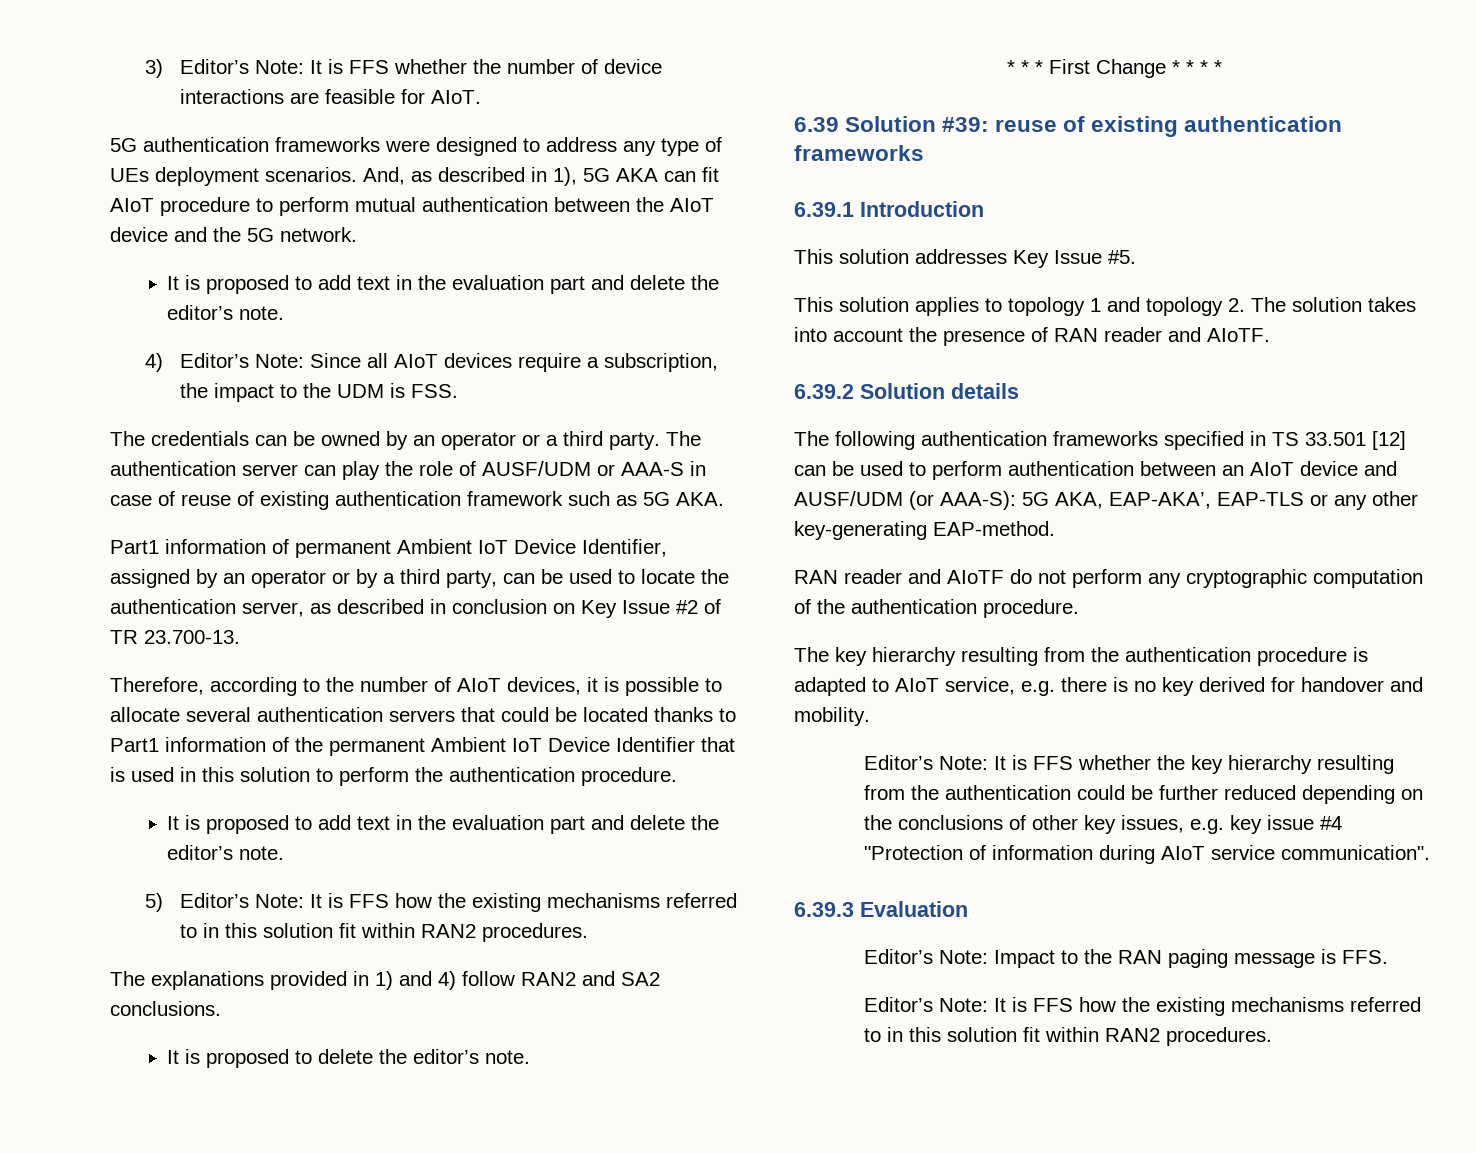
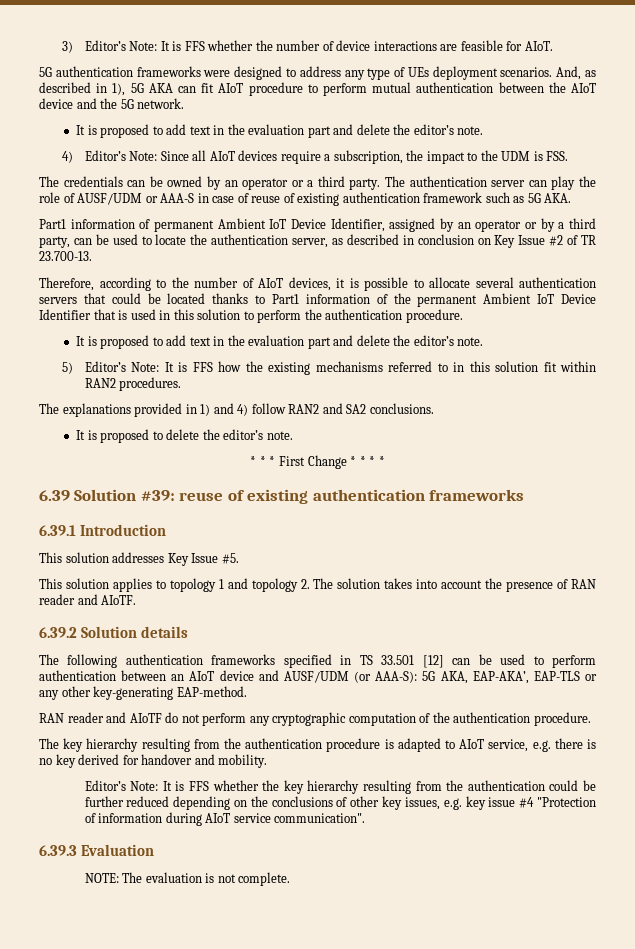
[863,949,1388,968] [863,997,1421,1016] [863,1027,1272,1046] Editor’s Note: Impact to the RAN paging message is FFS. // Editor’s Note: It is FFS how the existing mechanisms referred to in this solution fit within RAN2 procedures. -> [84,872,291,886] NOTE: The evaluation is not complete.

